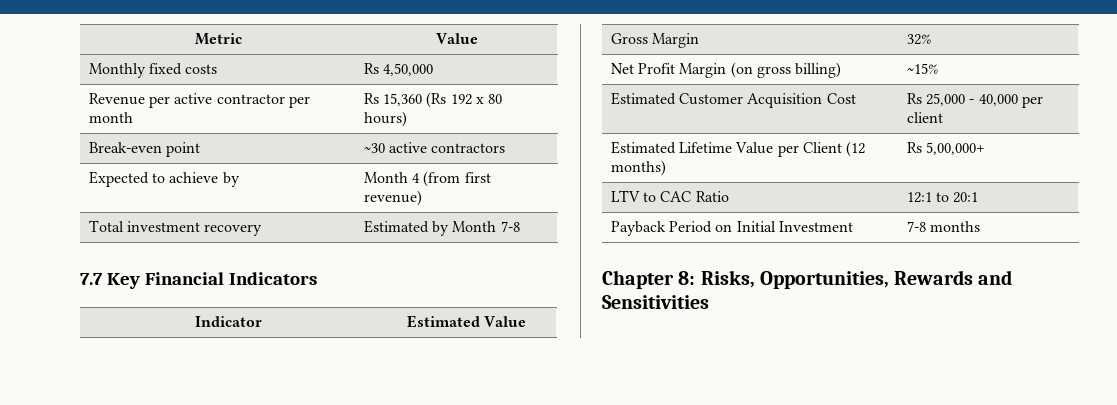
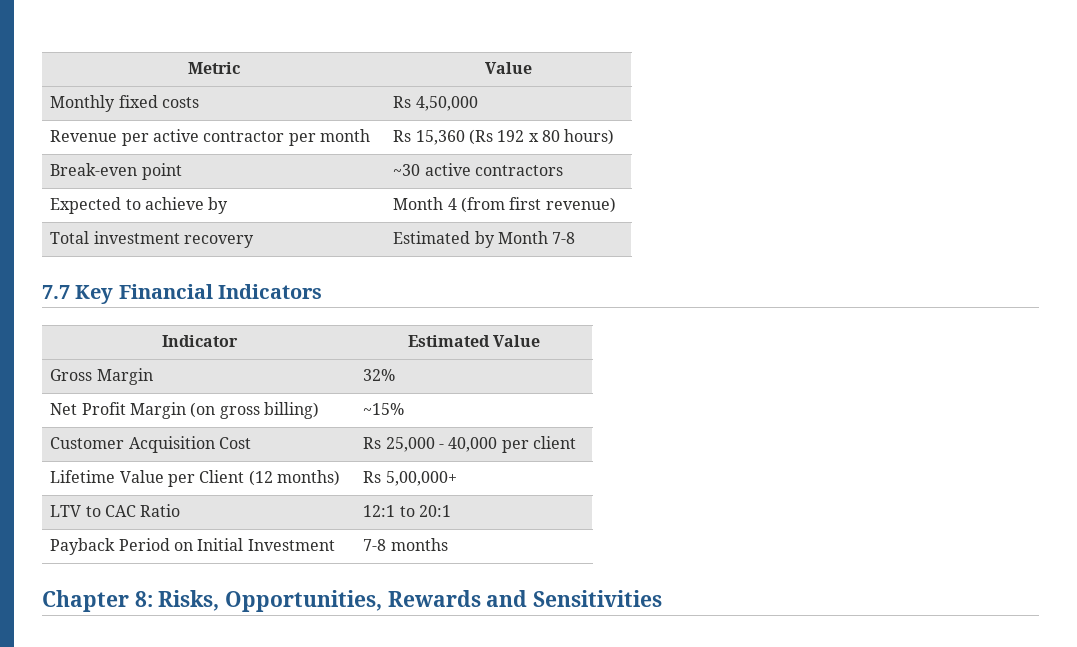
[610,92,676,105] Estimated -> (405, 409) none
[610,141,676,154] Estimated -> (576, 442) none

